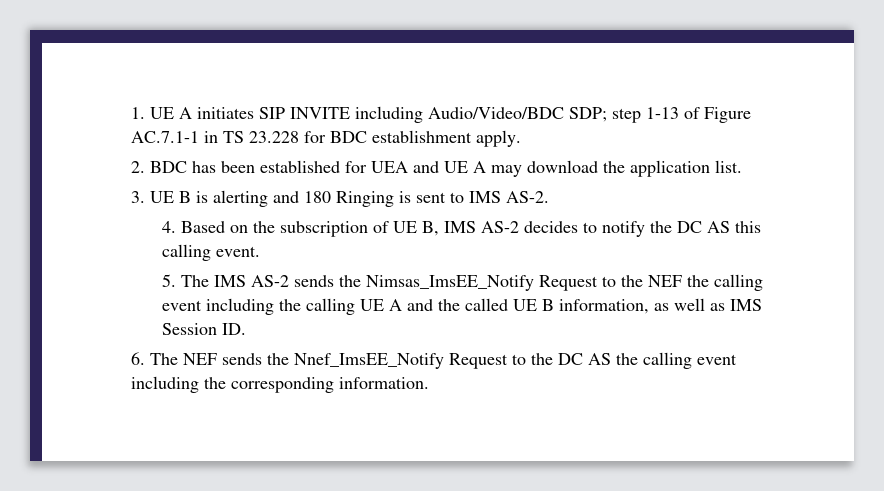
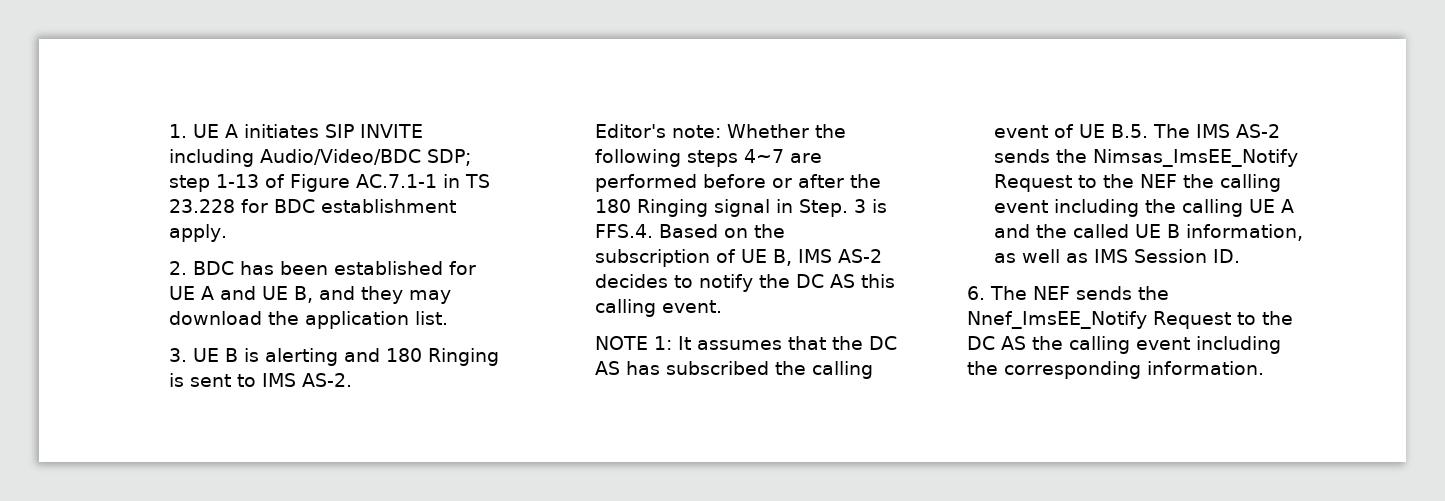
[371,161,487,173] UEA and UE A -> [168,286,403,304] UE A and UE B, and they
[162,221,177,233] 4. -> [595,124,847,138] [595,149,823,167] [595,174,882,192] [595,199,888,217] [595,224,654,238] Editor's note: Whether the following steps 4~7 are performed before or after the 180 Ringing signal in Step. 3 is FFS.4.
[162,274,177,287] 5. -> [595,336,898,350] [595,361,874,379] [994,124,1149,138] NOTE 1: It assumes that the DC AS has subscribed the calling event of UE B.5.

